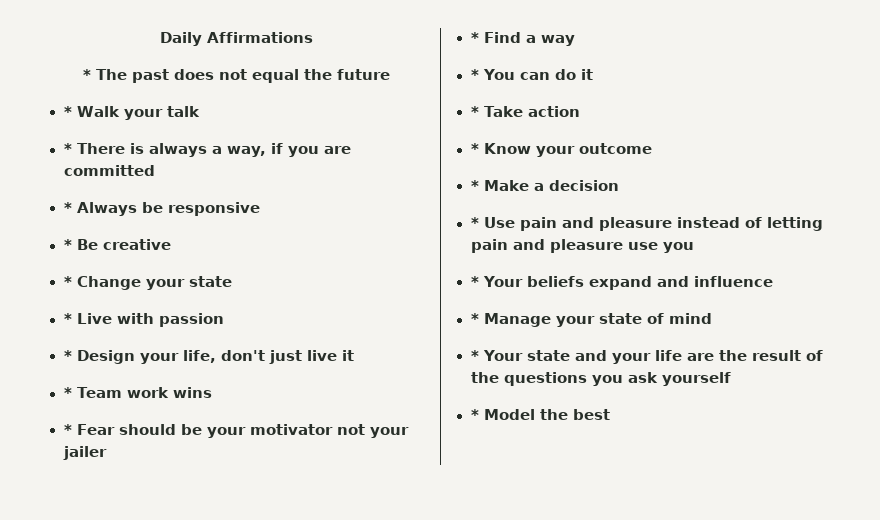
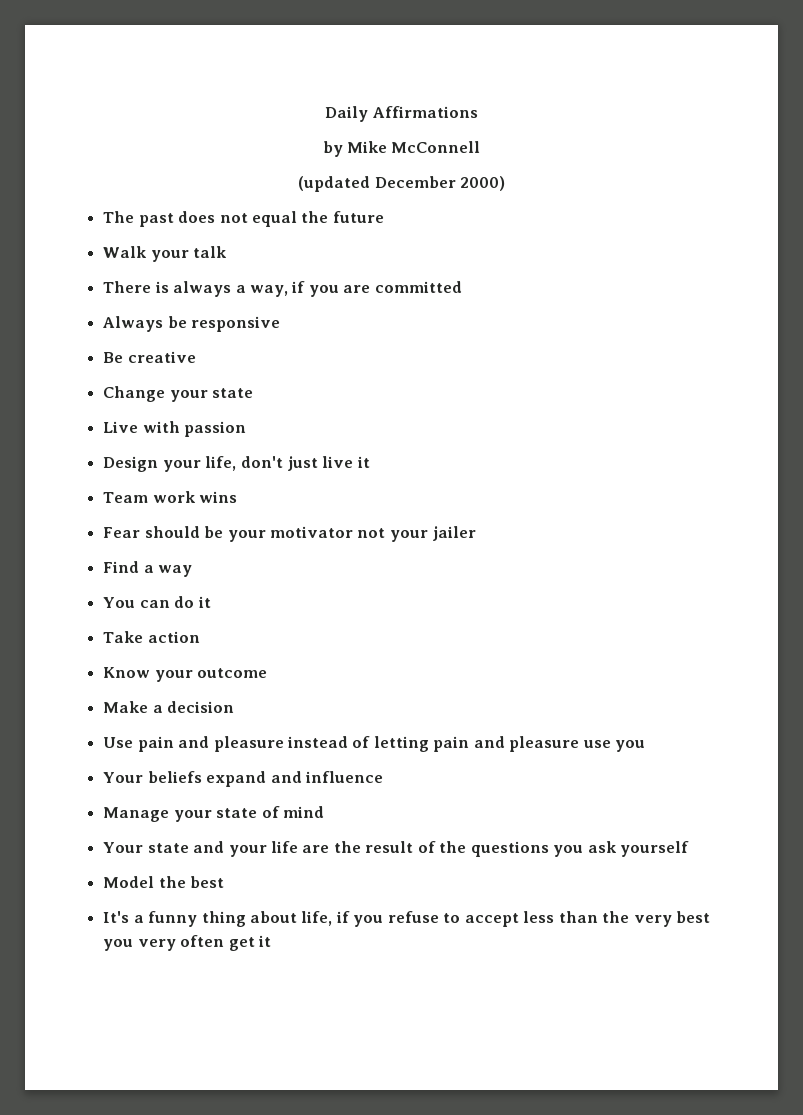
[83,69,91,80] * -> [322,141,481,157] [298,176,505,192] by Mike McConnell // (updated December 2000) //
[63,106,72,117] * -> (384, 217) none
[63,143,72,154] * -> (228, 252) none
[63,202,72,213] * -> (462, 287) none
[63,239,72,250] * -> (281, 324) none
[63,276,72,287] * -> (196, 357) none
[63,313,72,324] * -> (254, 393) none
[63,350,72,361] * -> (247, 429) none
[63,387,72,398] * -> (370, 462) none
[63,424,72,435] * -> (238, 497) none
[470,32,479,43] * -> (477, 533) none
[470,69,479,80] * -> (193, 571) none
[470,106,479,117] * -> (211, 602) none
[470,143,479,154] * -> (200, 637) none
[470,180,479,191] * -> (268, 673) none
[470,217,479,228] * -> (235, 707) none
[470,276,479,287] * -> (646, 746) none
[470,313,479,324] * -> (383, 777) none
[470,350,479,361] * -> (324, 812) none
[470,409,479,420] * -> (690, 849) none
(610, 414) none -> [103,911,710,927] [103,935,271,951] // It's a funny thing about life, if you refuse to accept less than the very best you very often get it

